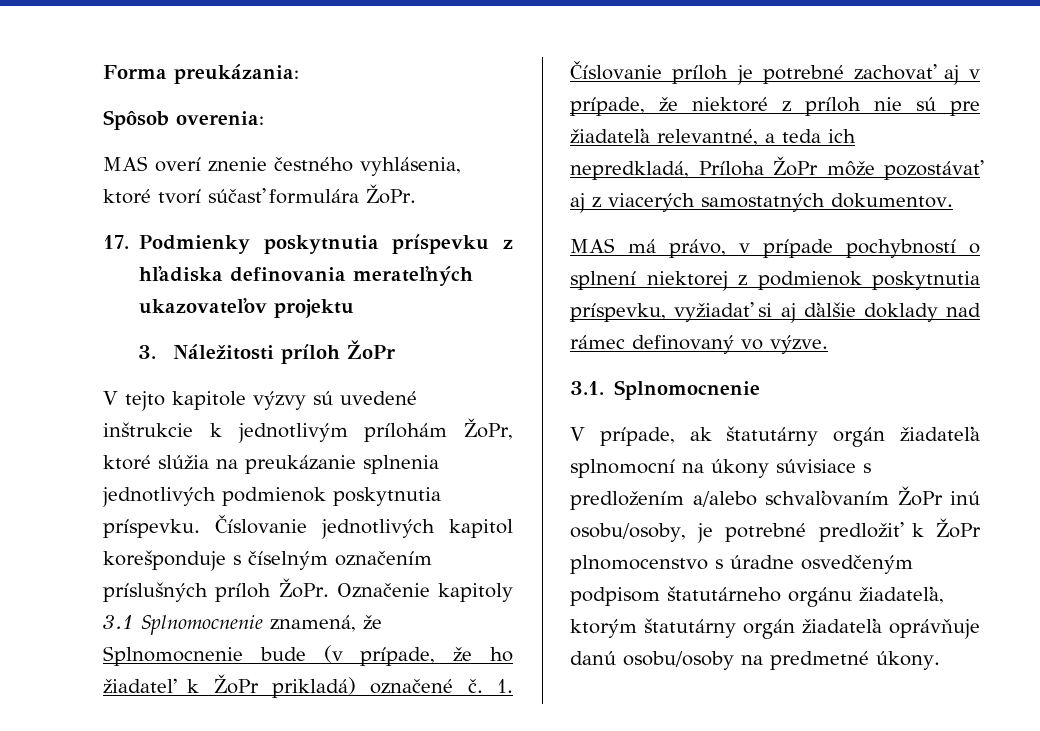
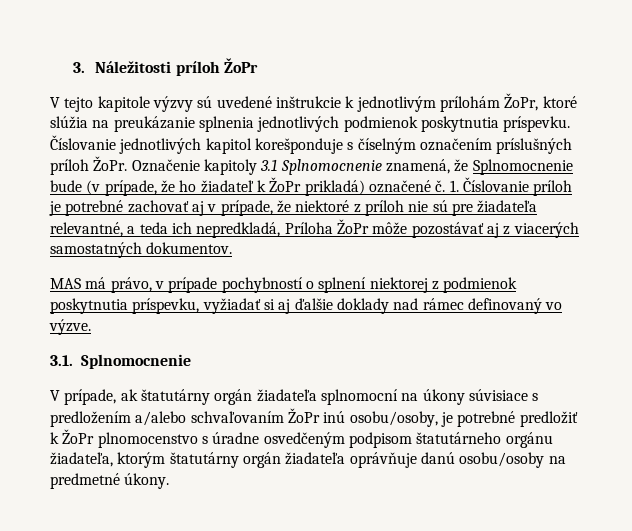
[103,64,299,84] [103,110,264,130] [103,156,461,176] [103,184,416,204] [103,234,513,254] [139,266,474,286] [139,298,355,318] Forma preukázania: // Spôsob overenia: // MAS overí znenie čestného vyhlásenia, ktoré tvorí súčasť formulára ŽoPr. // 17. Podmienky poskytnutia príspevku z hľadiska definovania merateľných ukazovateľov projektu // -> (72, 67) none

